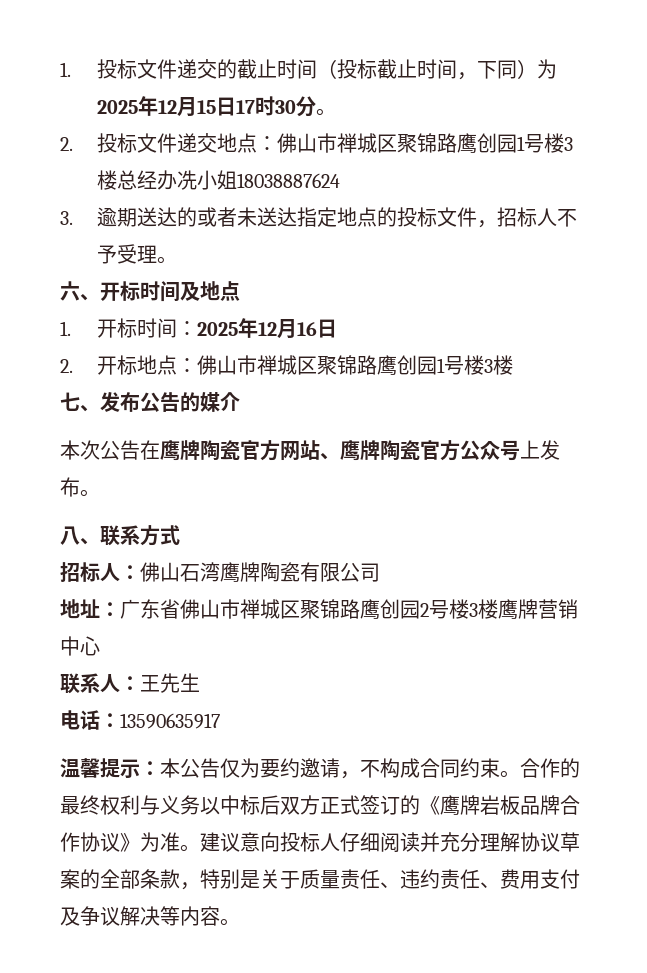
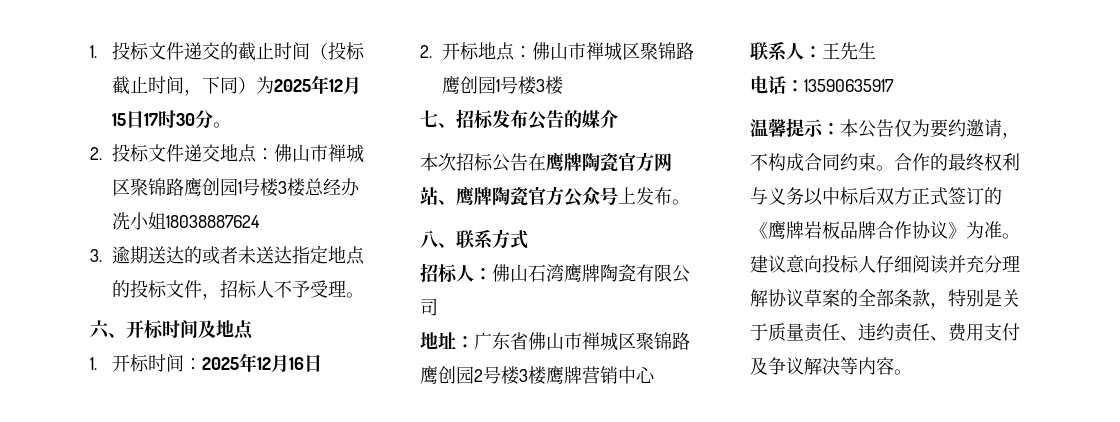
(100, 408) none -> [456,109,494,129] 招标
(100, 450) none -> [456,153,493,171] 招标

